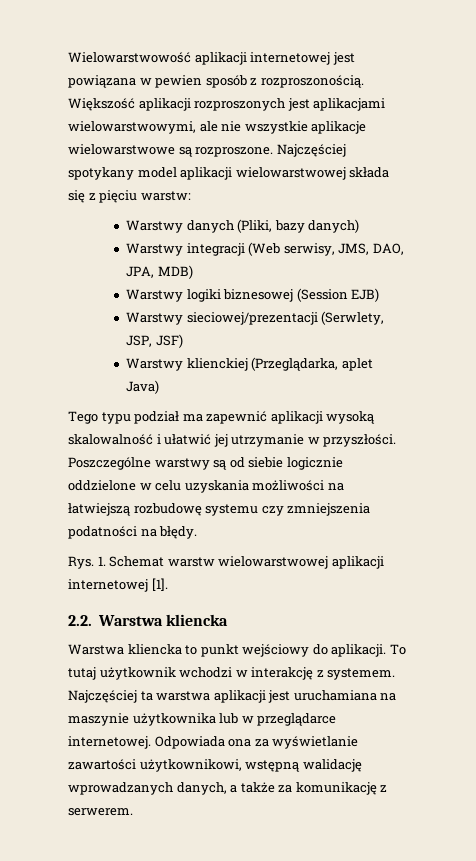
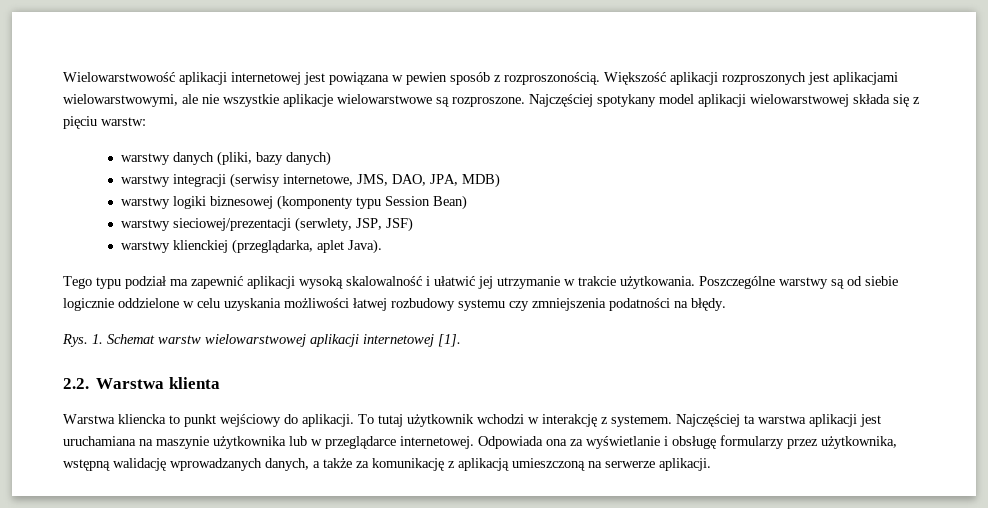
[126,219,273,233] Warstwy danych (Pliki, -> [120,151,252,166] warstwy danych (pliki,
[126,242,335,256] Warstwy integracji (Web serwisy, -> [120,173,353,188] warstwy integracji (serwisy internetowe,
[126,289,184,302] Warstwy -> [120,197,170,209] warstwy
[296,288,380,302] [126,311,385,325] [126,334,183,348] [126,357,373,371] [126,380,160,394] (Session EJB) // Warstwy sieciowej/prezentacji (Serwlety, JSP, JSF) // Warstwy klienckiej (Przeglądarka, aplet Java) -> [276,195,467,210] [120,217,413,232] [120,239,382,254] (komponenty typu Session Bean) // warstwy sieciowej/prezentacji (serwlety, JSP, JSF) // warstwy klienckiej (przeglądarka, aplet Java).
[323,434,397,447] przyszłości. -> [578,276,695,289] trakcie użytkowania.
[327,483,344,491] [68,503,202,516] na łatwiejszą rozbudowę -> [353,298,455,311] łatwej rozbudowy
[165,614,228,626] kliencka -> [168,377,220,389] klienta
[68,759,242,772] zawartości użytkownikowi, -> [664,435,897,449] i obsługę formularzy przez użytkownika,
[68,808,133,816] serwerem. -> [458,458,711,471] aplikacją umieszczoną na serwerze aplikacji.

